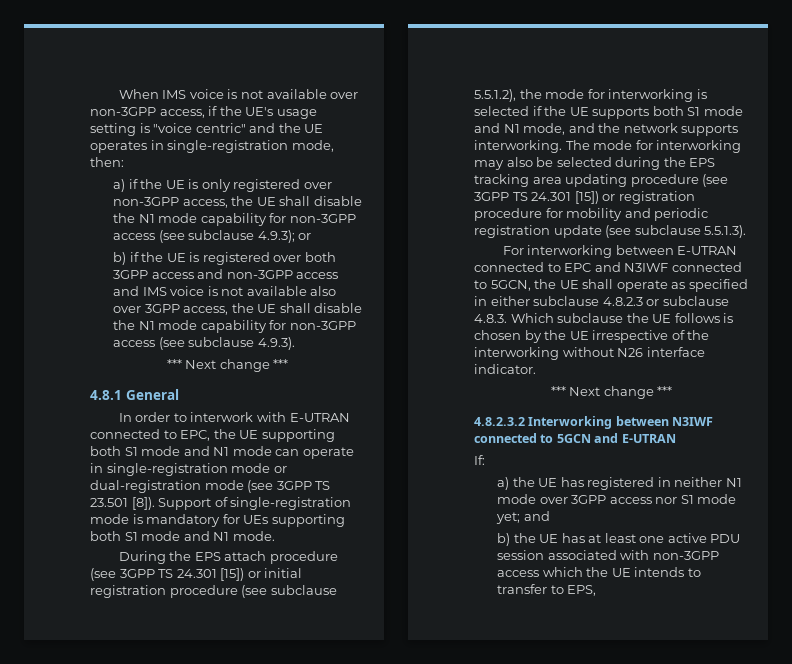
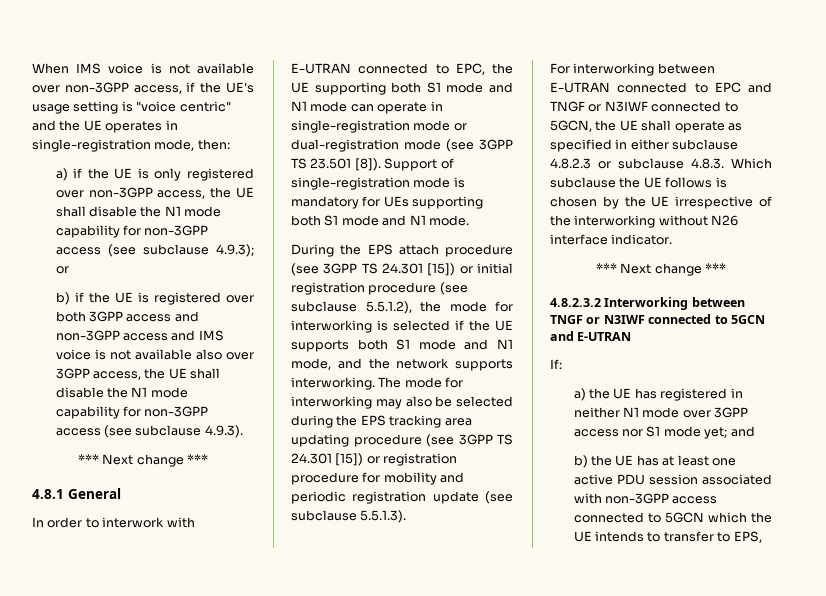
(621, 267) none -> [550,101,602,112] TNGF or
(669, 421) none -> [550,315,601,324] TNGF or
(540, 573) none -> [573,512,704,523] connected to 5GCN

